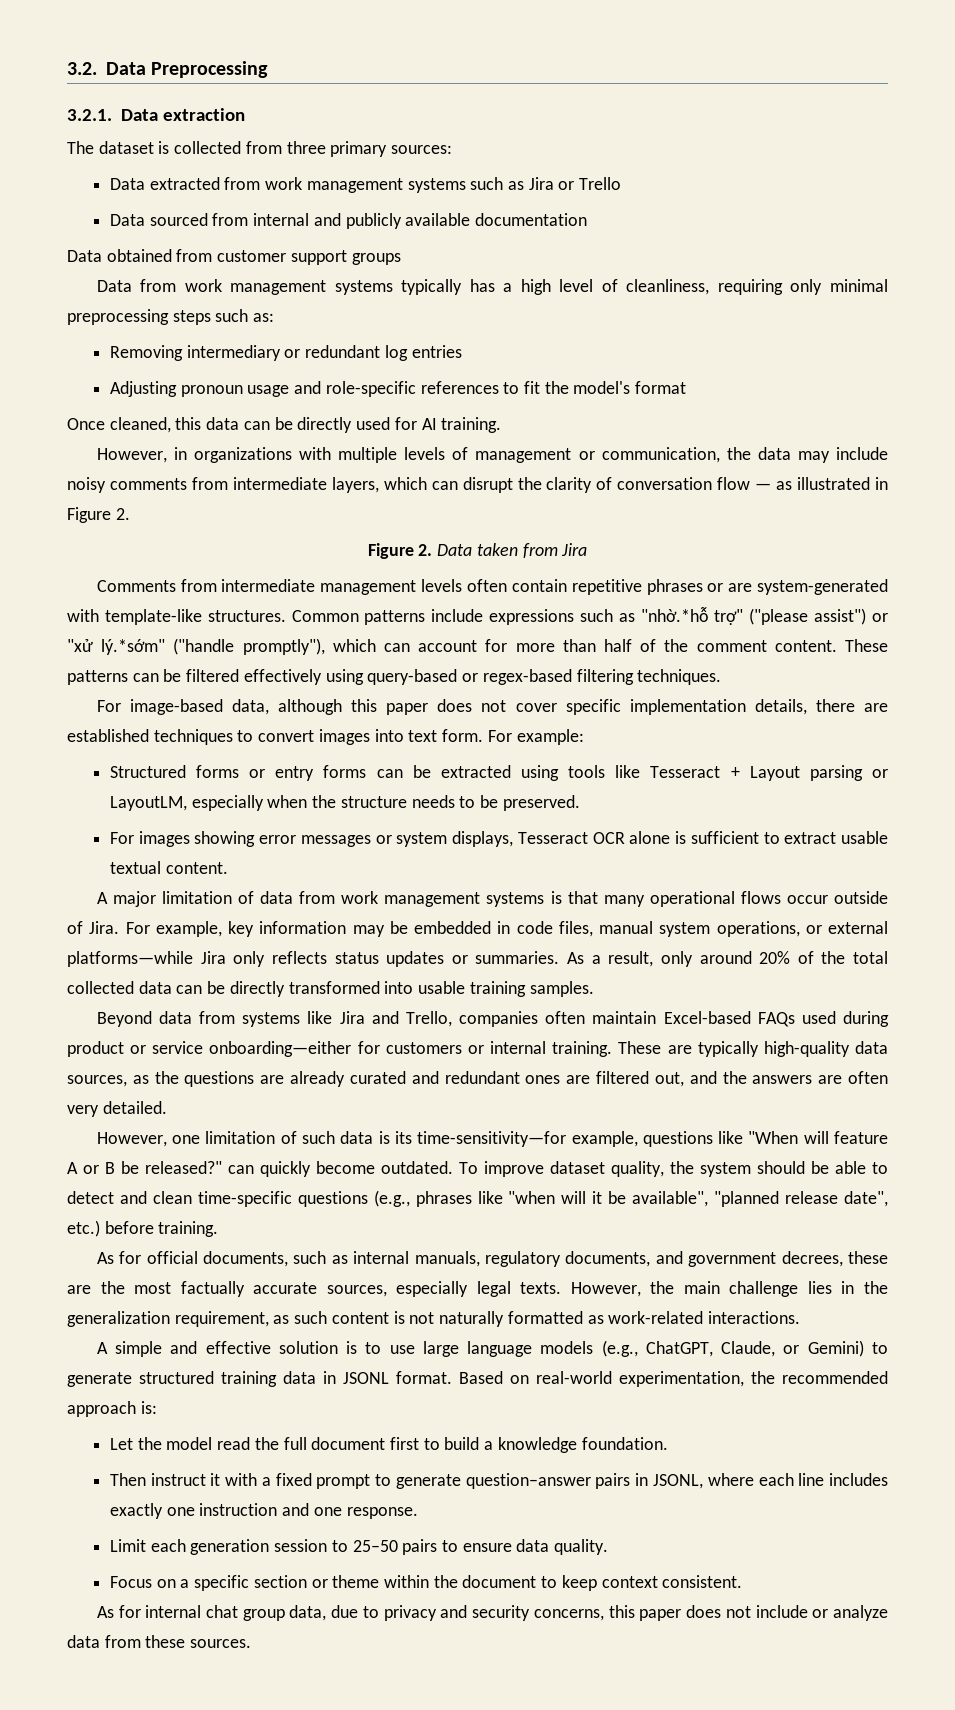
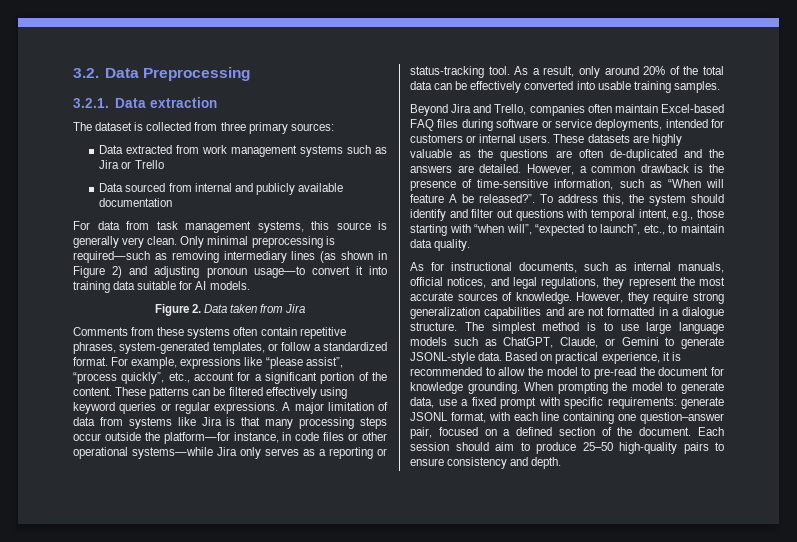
[67,249,401,265] [96,279,888,295] [67,309,275,325] [109,345,462,361] [109,381,687,397] [67,417,502,433] [96,447,889,463] [67,477,888,493] [67,507,130,523] Data obtained from customer support groups // Data from work management systems typically has a high level of cleanliness, requiring only minimal preprocessing steps such as: // Removing intermediary or redundant log entries // Adjusting pronoun usage and role-specific references to fit the model's format // Once cleaned, this data can be directly used for AI training. // However, in organizations with multiple levels of management or communication, the data may include noisy comments from intermediate layers, which can disrupt the clarity of conversation flow — as illustrated in Figure 2. -> [73,221,387,233] [73,236,335,248] [73,251,387,263] [73,266,387,278] [73,281,250,293] For data from task management systems, this source is generally very clean. Only minimal preprocessing is required—such as removing intermediary lines (as shown in Figure 2) and adjusting pronoun usage—to convert it into training data suitable for AI models.
[221,579,888,595] [67,607,888,625] [67,638,767,655] intermediate management levels often contain repetitive phrases or are system-generated with template-like structures. Common patterns include expressions such as "nhờ.*hỗ trợ" ("please assist") or "xử lý.*sớm" ("handle promptly"), which can account for more than half of the comment -> [157,327,346,339] [73,342,388,354] [73,357,343,369] [73,372,387,384] these systems often contain repetitive phrases, system-generated templates, or follow a standardized format. For example, expressions like “please assist”, “process quickly”, etc., account for a significant portion of the
[367,669,722,685] [96,699,889,715] [67,729,584,745] [109,765,888,781] [109,795,580,811] [109,831,888,847] [109,861,228,874] query-based or regex-based filtering techniques. // For image-based data, although this paper does not cover specific implementation details, there are established techniques to convert images into text form. For example: // Structured forms or entry forms can be extracted using tools like Tesseract + Layout parsing or LayoutLM, especially when the structure needs to be preserved. // For images showing error messages or system displays, Tesseract OCR alone is sufficient to extract usable textual content. // -> [73,402,278,414] keyword queries or regular expressions.
[341,891,889,907] [67,921,888,937] [67,951,560,967] work management systems is that many operational flows occur outside of Jira. For example, key information may be embedded in code files, manual system operations, or external platforms—while Jira only reflects status updates or summaries. -> [128,417,387,429] [73,432,387,444] [73,447,387,459] [410,66,510,78] systems like Jira is that many processing steps occur outside the platform—for instance, in code files or other operational systems—while Jira only serves as a reporting or status-tracking tool.
[67,981,380,997] collected data can be directly transformed -> [410,81,574,93] data can be effectively converted
[158,1011,333,1027] data from systems like -> (448, 110) none
[757,1011,890,1027] [67,1041,888,1057] [67,1071,684,1087] FAQs used during product or service onboarding—either for customers or internal training. These are typically high-quality data sources, as the questions are already curated and redundant ones are filtered out, -> [410,119,724,131] [410,134,682,146] [410,149,677,161] FAQ files during software or service deployments, intended for customers or internal users. These datasets are highly valuable as the questions are often de-duplicated
[848,1071,889,1084] [67,1105,99,1117] often very -> (474, 169) none
[96,1131,888,1147] [67,1161,888,1177] [67,1190,888,1207] [67,1220,219,1237] [96,1251,198,1264] // However, one limitation of such data is its time-sensitivity—for example, questions like "When will feature A or B be released?" can quickly become outdated. To improve dataset quality, the system should be able to detect and clean time-specific questions (e.g., phrases like "when will it be available", "planned release date", etc.) before training. // As for official -> [526,164,724,175] [410,179,724,191] [410,194,724,206] [410,209,724,221] [410,224,724,236] [410,239,471,251] [410,262,512,271] However, a common drawback is the presence of time-sensitive information, such as “When will feature A be released?”. To address this, the system should identify and filter out questions with temporal intent, e.g., those starting with “when will”, “expected to launch”, etc., to maintain data quality. // As for instructional
[485,1251,888,1267] [67,1281,888,1297] [67,1311,800,1327] [96,1341,338,1357] regulatory documents, and government decrees, these are the most factually accurate sources, especially legal texts. However, the main challenge lies in the generalization requirement, as such content is not naturally formatted as work-related interactions. // A simple and effective solution -> [410,277,725,289] [410,292,724,304] [410,307,724,319] [410,322,580,334] official notices, and legal regulations, they represent the most accurate sources of knowledge. However, they require strong generalization capabilities and are not formatted in a dialogue structure. The simplest method
[601,1340,638,1357] (e.g., -> [453,337,497,346] such as
[807,1340,889,1357] [67,1371,888,1387] [67,1401,157,1417] [109,1437,668,1453] [109,1473,889,1489] [109,1503,418,1519] [109,1539,609,1555] [109,1575,743,1591] [96,1605,889,1621] [67,1635,252,1648] Gemini) to generate structured training data in JSONL format. Based on real-world experimentation, the recommended approach is: // Let the model read the full document first to build a knowledge foundation. // Then instruct it with a fixed prompt to generate question–answer pairs in JSONL, where each line includes exactly one instruction and one response. // Limit each generation session to 25–50 pairs to ensure data quality. // Focus on a specific section or theme within the document to keep context consistent. // As for internal chat group data, due to privacy and security concerns, this paper does not include or analyze data from these sources. -> [621,337,724,349] [410,352,681,364] [410,367,724,379] [410,382,724,394] [410,397,724,409] [410,412,724,424] [410,427,724,439] [410,442,724,454] [410,457,562,469] Gemini to generate JSONL-style data. Based on practical experience, it is recommended to allow the model to pre-read the document for knowledge grounding. When prompting the model to generate data, use a fixed prompt with specific requirements: generate JSONL format, with each line containing one question–answer pair, focused on a defined section of the document. Each session should aim to produce 25–50 high-quality pairs to ensure consistency and depth.

